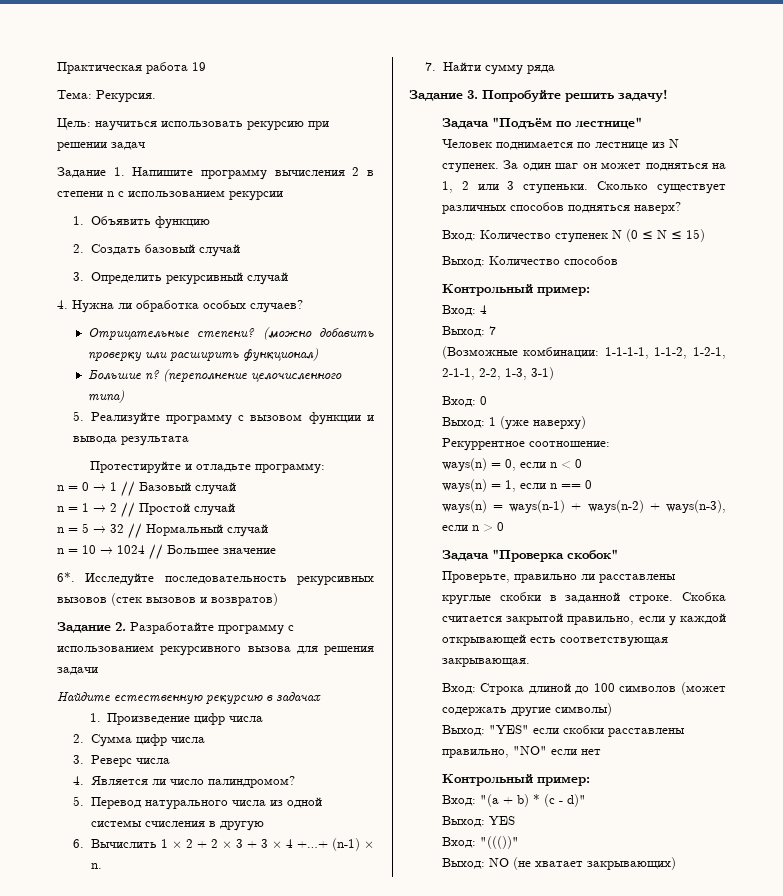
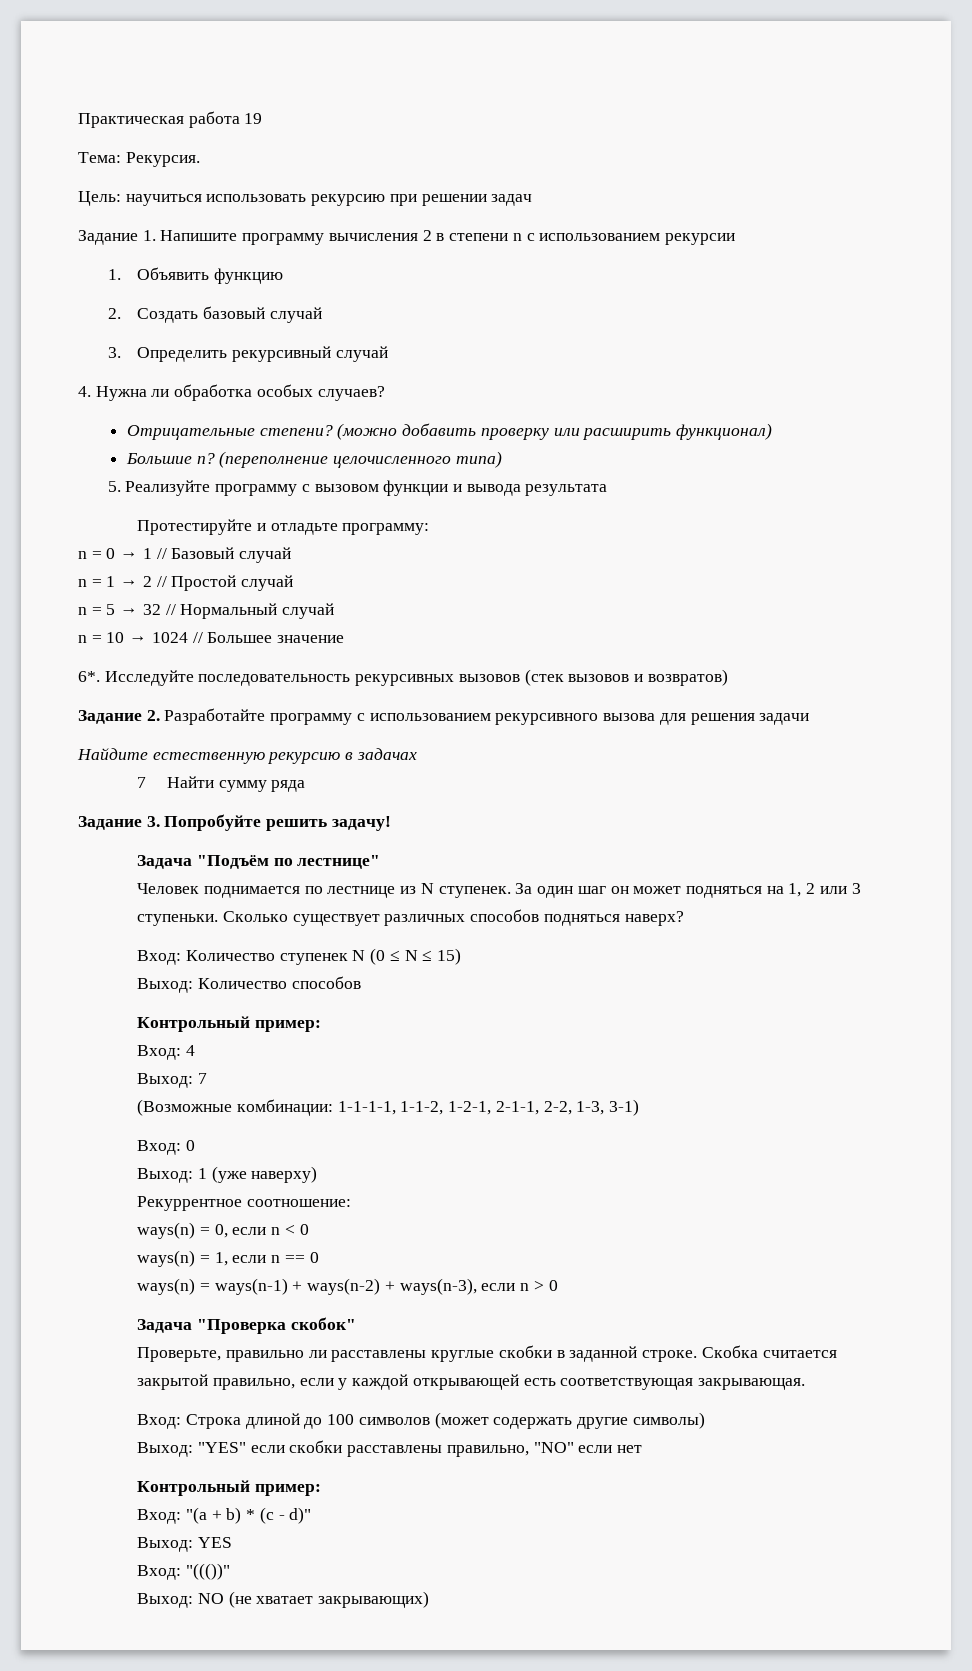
[89,713,264,725] [73,734,205,747] [73,755,170,767] [73,776,295,788] [73,796,322,810] [90,820,264,831] [73,838,374,851] [90,863,102,869] [425,62,437,71] 1. Произведение цифр числа // 2. Сумма цифр числа // 3. Реверс числа // 4. Является ли число палиндромом? // 5. Перевод натурального числа из одной системы счисления в другую // 6. Вычислить 1 × 2 + 2 × 3 + 3 × 4 +…+ (n-1) × n. // 7. -> [137,777,147,788] 7

